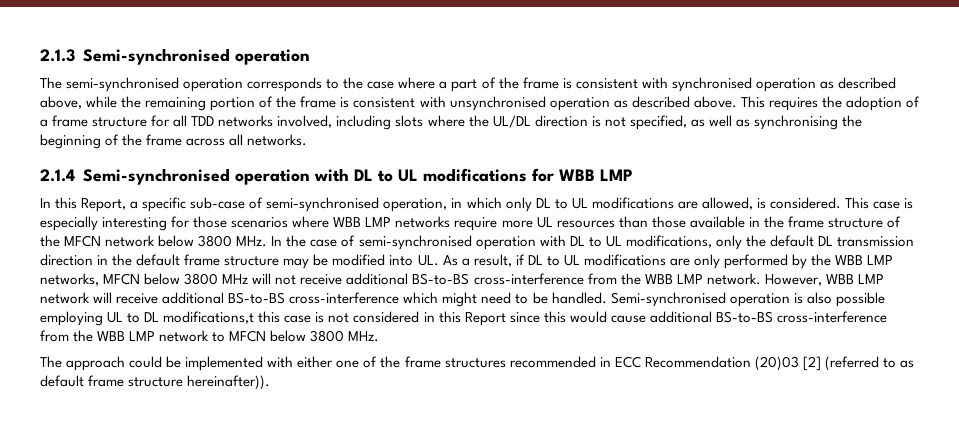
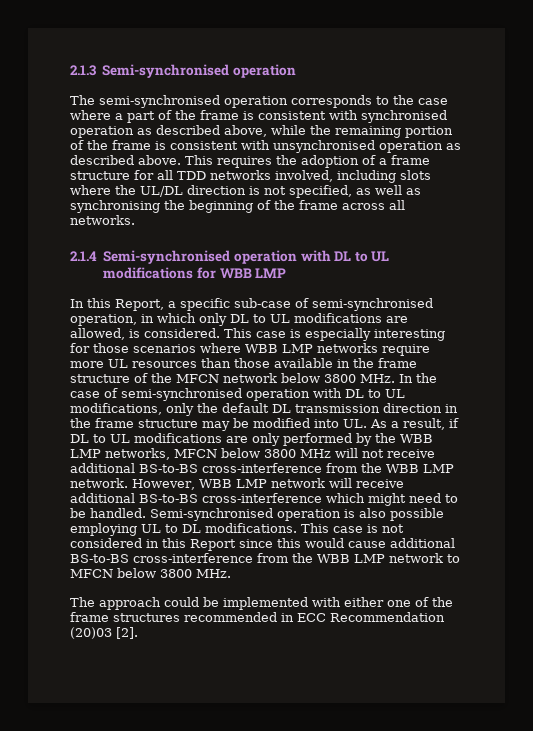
[136,254,181,266] default -> (91, 423) none
[163,311,281,324] modifications,t this -> [205,523,329,533] modifications. This
[802,356,914,371] [40,375,271,390] [2] (referred to as default frame structure hereinafter)). -> [116,627,138,639] [2].

